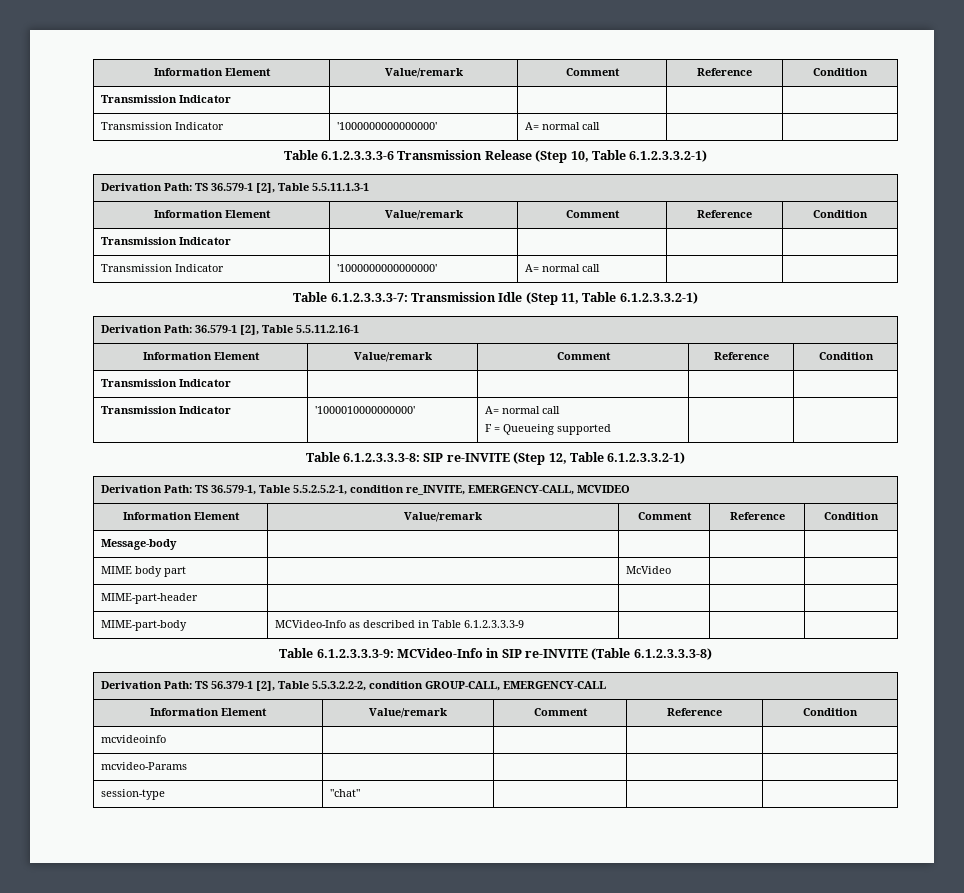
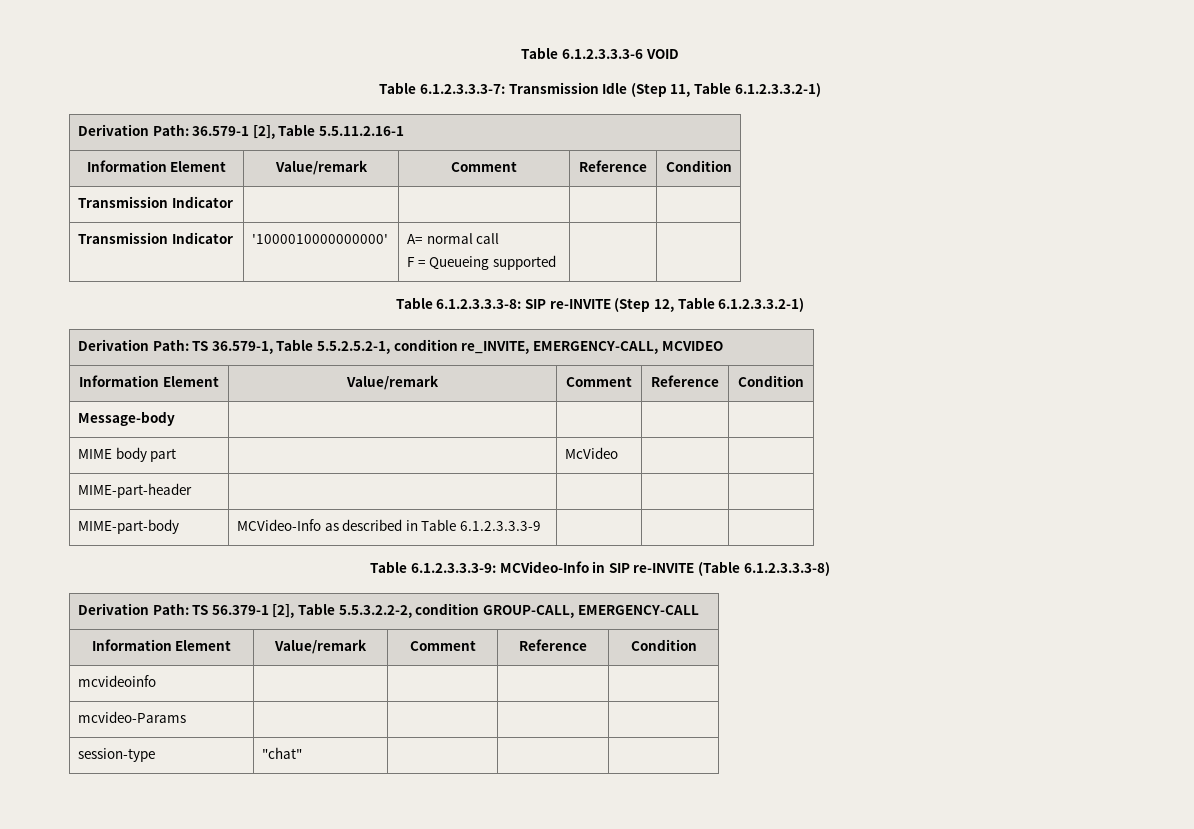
[153,68,271,76] [384,68,463,78] [565,68,620,76] [697,68,752,76] [813,68,868,76] [101,95,232,103] [101,122,225,130] [337,122,438,130] [525,122,601,130] [283,150,708,163] [101,183,370,193] [153,210,271,218] [384,210,463,220] [565,210,620,218] [697,210,752,218] [813,210,868,218] [101,237,232,245] [101,264,225,272] [337,264,438,272] [525,264,601,272] Information Element | Value/remark | Comment | Reference | Condition // Transmission Indicator | | | | // Transmission Indicator | '1000000000000000' | A= normal call | | // Table 6.1.2.3.3.3-6 Transmission Release (Step 10, Table 6.1.2.3.3.2-1) // Derivation Path: TS 36.579-1 [2], Table 5.5.11.1.3-1 // Information Element | Value/remark | Comment | Reference | Condition // Transmission Indicator | | | | // Transmission Indicator | '1000000000000000' | A= normal call | | -> [521,47,679,59] Table 6.1.2.3.3.3-6 VOID

